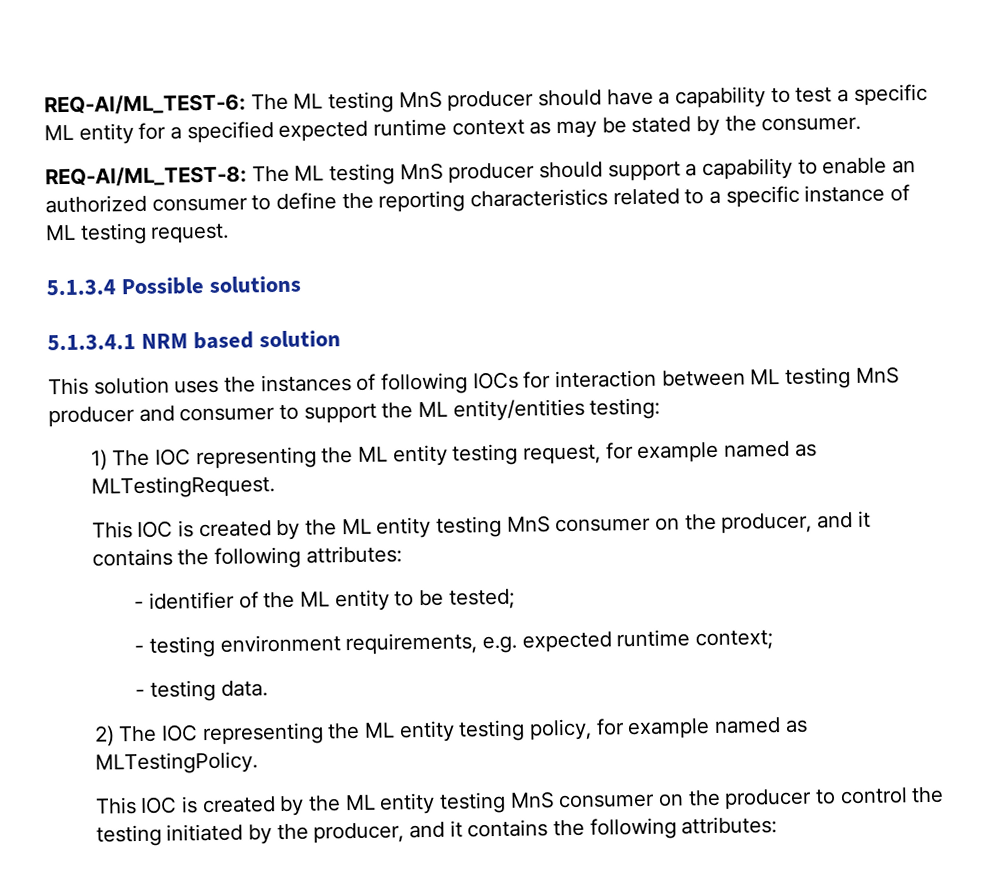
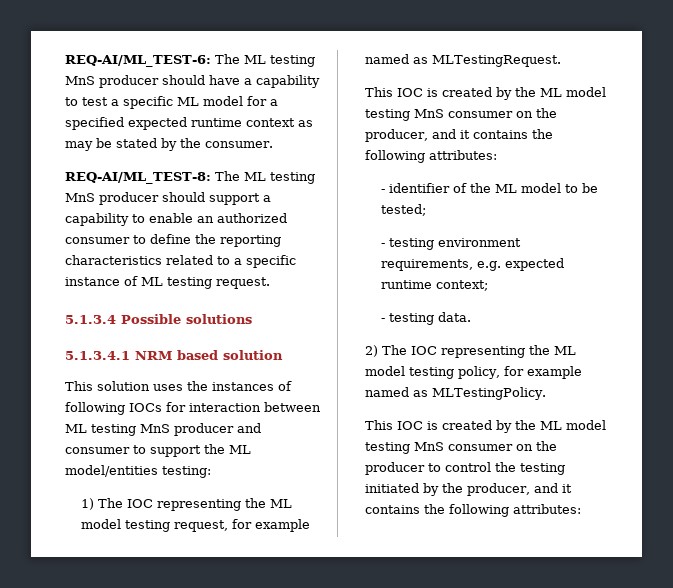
[78,123,134,145] entity -> [203,96,243,106] model
[452,398,585,422] entity/entities -> [65,465,158,477] model/entities
[392,444,448,467] entity -> [81,519,122,529] model
[376,516,432,539] entity -> [566,87,607,97] model
[334,589,390,612] entity -> [521,183,562,193] model
[398,720,455,743] entity -> [365,366,406,376] model
[379,792,436,815] entity -> [566,420,607,430] model

